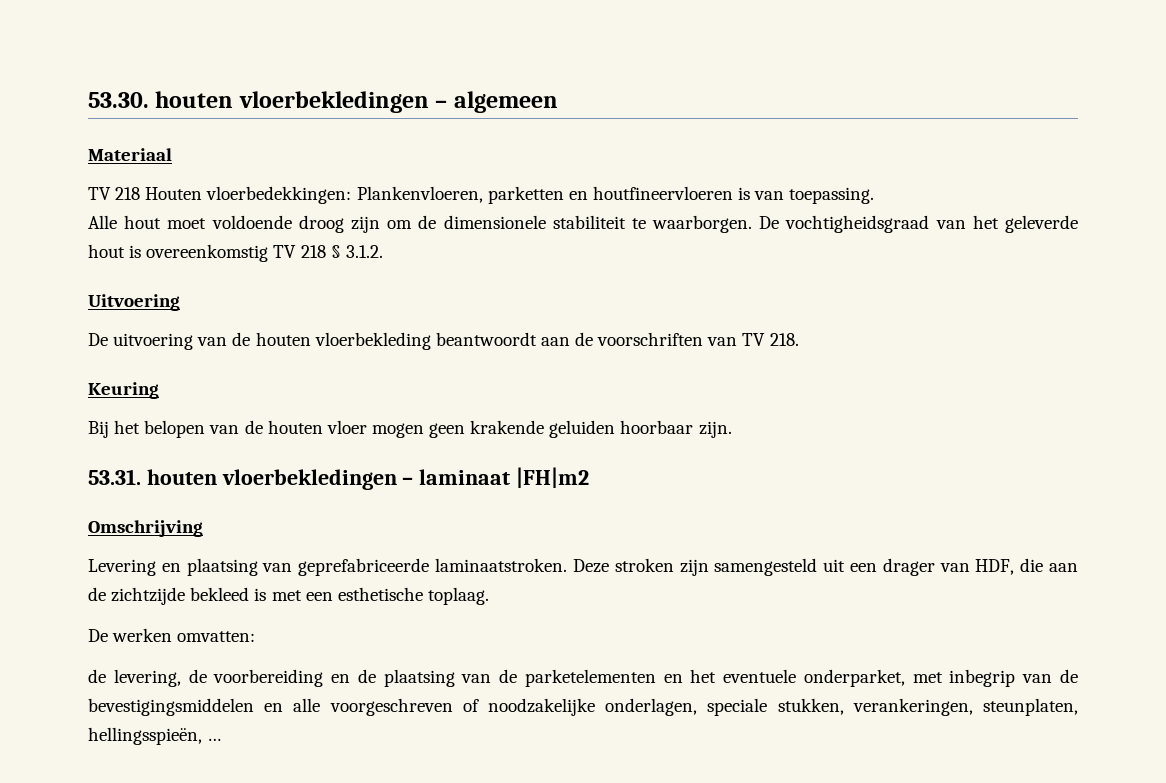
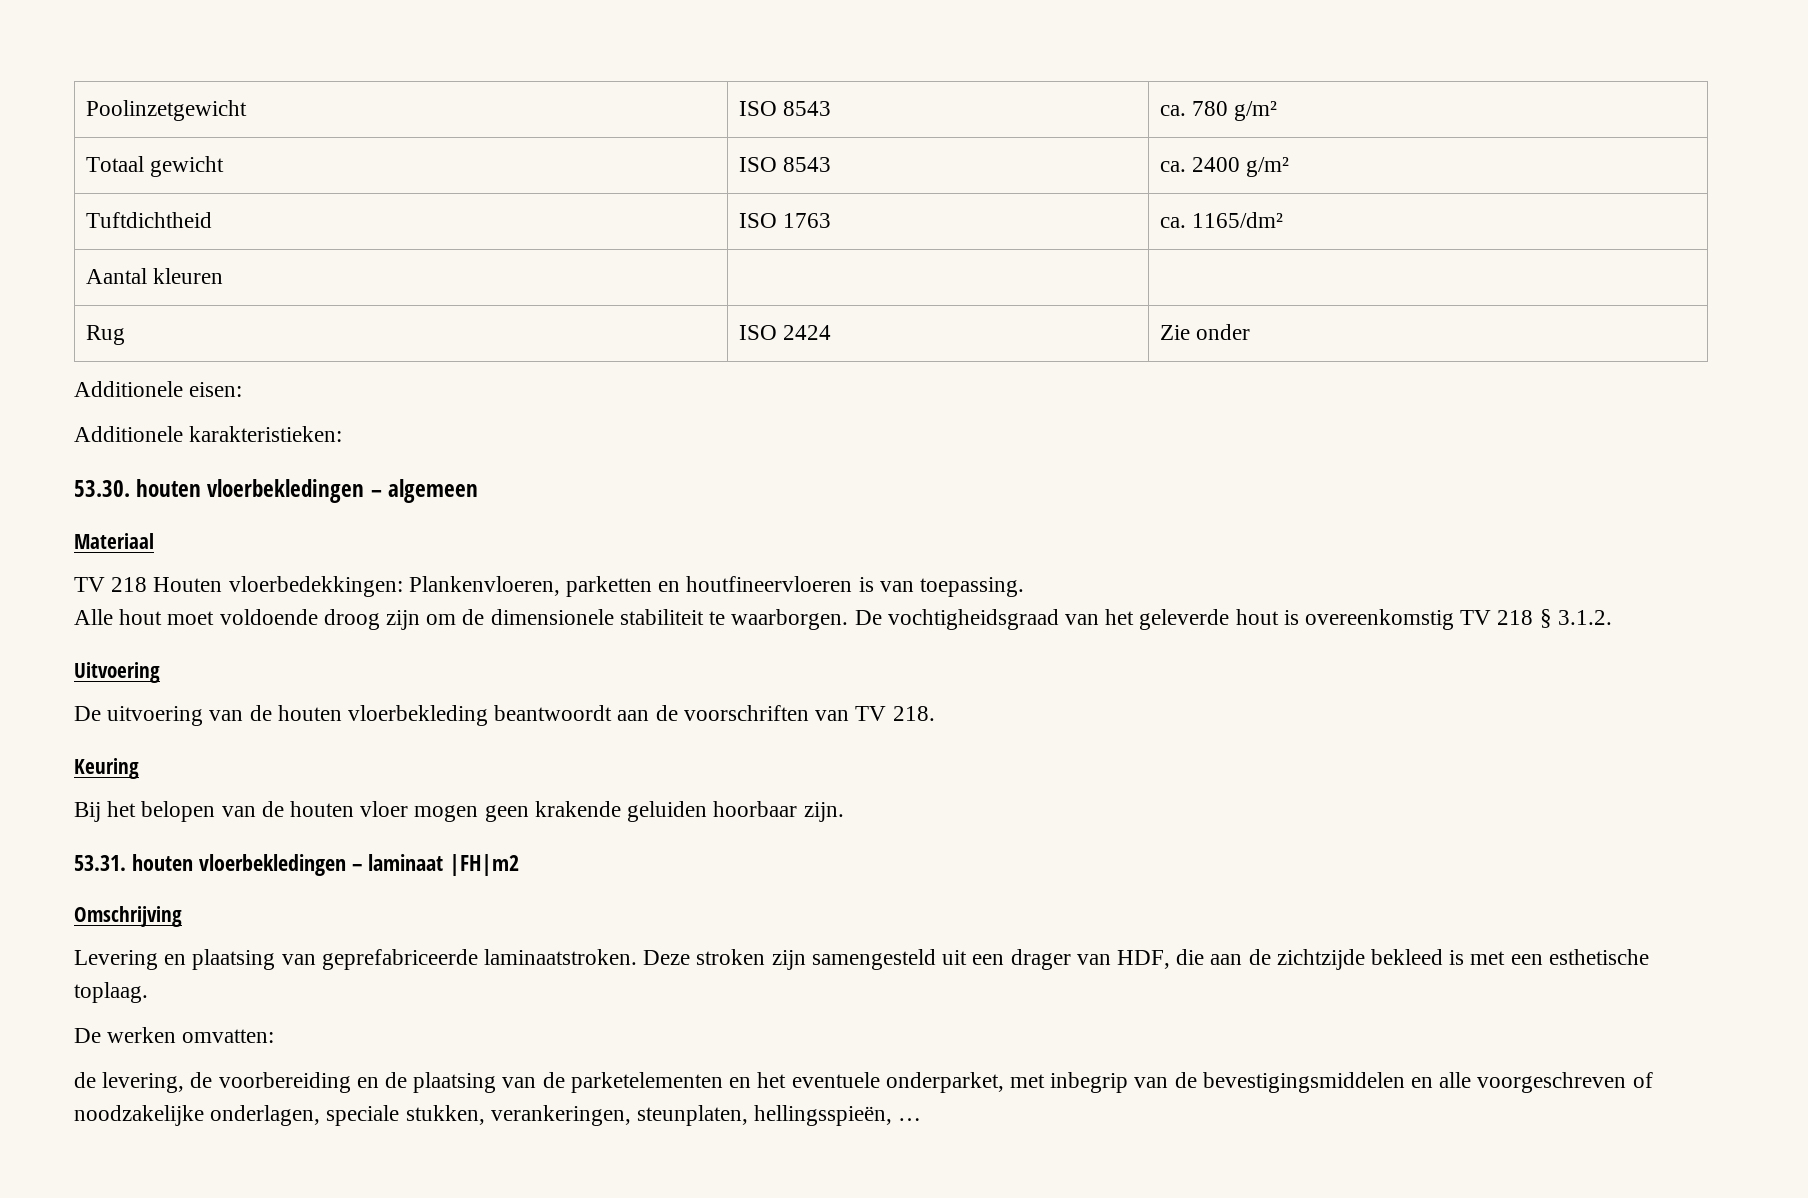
(88, 100) none -> [85,100,247,121] [738,101,832,116] [1159,101,1278,121] [85,156,225,177] [738,157,832,172] [1159,157,1290,177] [85,212,212,228] [738,213,832,228] [1159,212,1284,228] [85,268,224,284] [85,325,125,345] [738,325,832,340] [1159,324,1251,340] [74,381,243,397] [74,426,343,442] Poolinzetgewicht | ISO 8543 | ca. 780 g/m² // Totaal gewicht | ISO 8543 | ca. 2400 g/m² // Tuftdichtheid | ISO 1763 | ca. 1165/dm² // Aantal kleuren | | // Rug | ISO 2424 | Zie onder // Additionele eisen: // Additionele karakteristieken: //

